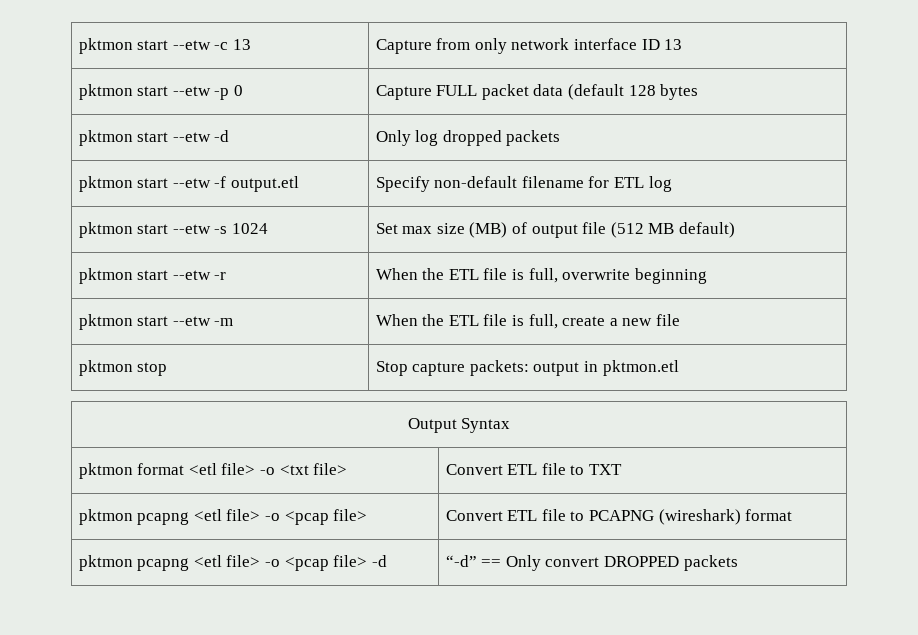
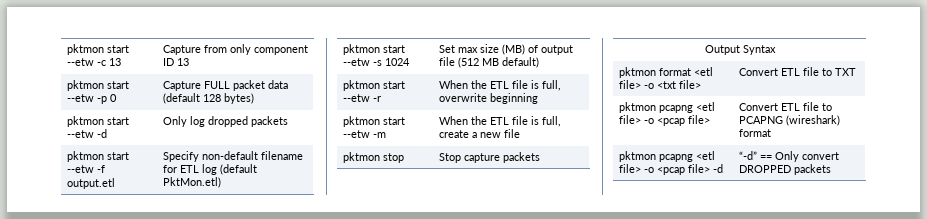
[511,38,637,50] network interface -> [253,45,308,55] component
[660,84,699,100] bytes -> [223,93,254,104] bytes)
(672, 184) none -> [219,164,257,175] [162,177,221,188] (default PktMon.etl)
[469,360,679,376] packets: output in pktmon.etl -> [502,152,540,163] packets

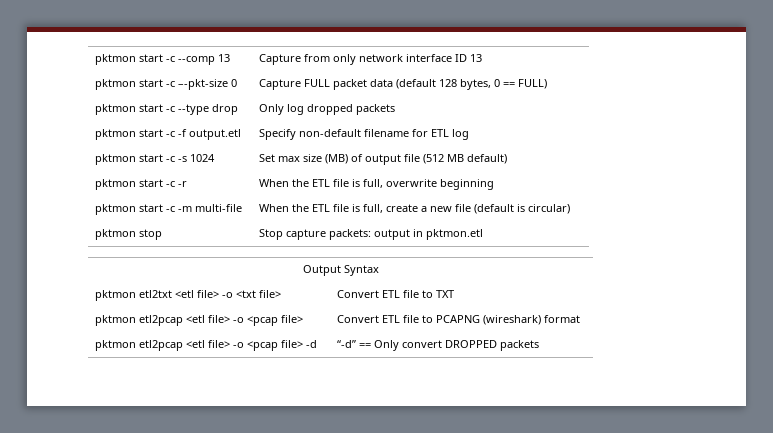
[66,44,129,55] [66,58,106,66] pktmon start --etw -c -> [94,54,215,65] pktmon start -c --comp
[253,45,308,55] component -> [358,54,452,62] network interface
[66,94,107,104] --etw -p -> [165,79,228,90] -c –-pkt-size
[223,93,254,104] [66,116,129,127] [66,129,107,138] bytes) // pktmon start --etw -d -> [459,79,547,90] [94,104,238,115] bytes, 0 == FULL) // pktmon start -c --type drop
[66,165,94,173] --etw -> [165,131,175,137] -c
[219,164,257,175] [162,177,221,188] [342,44,405,55] [342,58,370,66] (default PktMon.etl) // pktmon start --etw -> [94,154,175,165] // pktmon start -c
[342,94,370,102] --etw -> [165,181,175,187] -c
[342,130,370,138] --etw -> [165,206,175,212] -c
(386, 135) none -> [194,204,242,212] multi-file
(520, 133) none -> [473,204,570,214] (default is circular)
[502,152,540,163] packets -> [328,229,483,240] packets: output in pktmon.etl
[658,68,691,76] format -> [138,290,172,298] etl2txt
[658,105,693,113] pcapng -> [138,315,183,326] etl2pcap
[658,154,693,162] pcapng -> [138,340,183,351] etl2pcap

